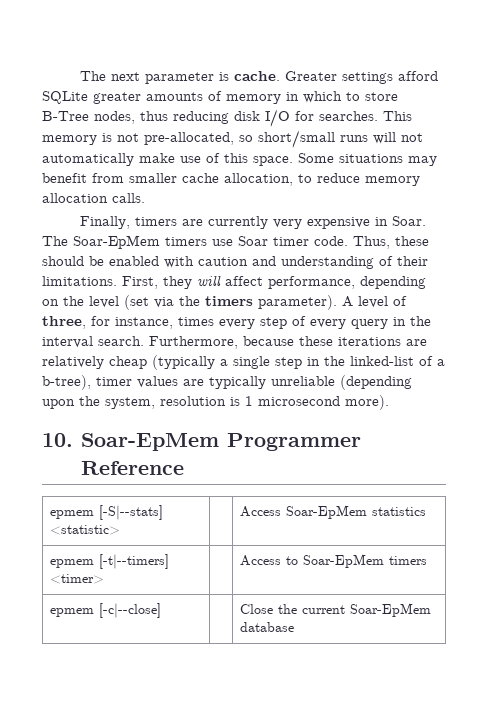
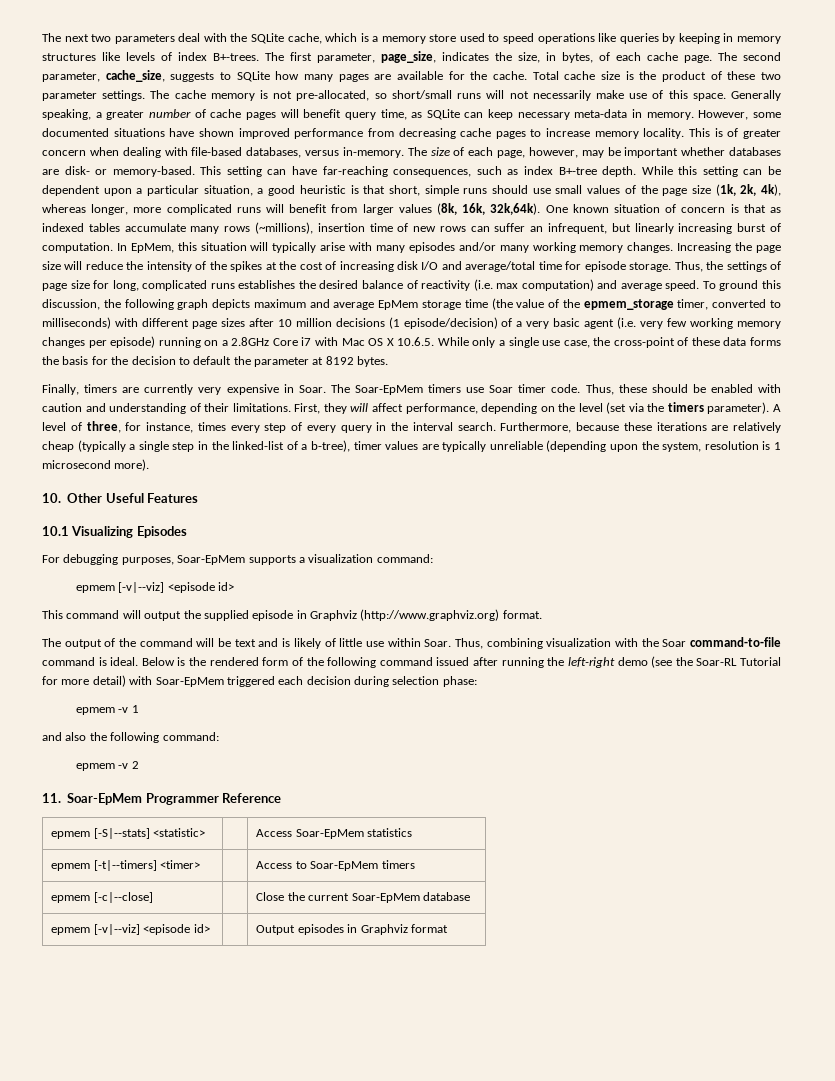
[145,71,439,84] [42,91,398,104] [42,109,412,127] parameter is cache. Greater settings afford SQLite greater amounts of memory in which to store B-Tree nodes, thus reducing disk I/O for searches. This -> [91,33,782,44] [42,51,781,63] [42,70,781,82] [42,90,206,101] two parameters deal with the SQLite cache, which is a memory store used to speed operations like queries by keeping in memory structures like levels of index B+-trees. The first parameter, page_size, indicates the size, in bytes, of each cache page. The second parameter, cache_size, suggests to SQLite how many pages are available for the cache. Total cache size is the product of these two parameter settings. The cache
[42,153,134,166] automatically -> [532,90,591,101] necessarily
[298,153,437,166] [42,173,420,186] [42,193,145,203] Some situations may benefit from smaller cache allocation, to reduce memory allocation calls. -> [731,90,782,101] [42,109,781,120] [42,128,781,139] [42,147,782,158] [42,166,781,177] [42,184,781,196] [42,203,782,215] [42,222,781,234] [42,242,782,253] [42,261,782,272] [42,279,781,291] [42,298,782,310] [42,317,782,329] [42,336,781,348] [42,356,389,367] Generally speaking, a greater number of cache pages will benefit query time, as SQLite can keep necessary meta-data in memory. However, some documented situations have shown improved performance from decreasing cache pages to increase memory locality. This is of greater concern when dealing with file-based databases, versus in-memory. The size of each page, however, may be important whether databases are disk- or memory-based. This setting can have far-reaching consequences, such as index B+-tree depth. While this setting can be dependent upon a particular situation, a good heuristic is that short, simple runs should use small values of the page size (1k, 2k, 4k), whereas longer, more complicated runs will benefit from larger values (8k, 16k, 32k,64k). One known situation of concern is that as indexed tables accumulate many rows (~millions), insertion time of new rows can suffer an infrequent, but linearly increasing burst of computation. In EpMem, this situation will typically arise with many episodes and/or many working memory changes. Increasing the page size will reduce the intensity of the spikes at the cost of increasing disk I/O and average/total time for episode storage. Thus, the settings of page size for long, complicated runs establishes the desired balance of reactivity (i.e. max computation) and average speed. To ground this discussion, the following graph depicts maximum and average EpMem storage time (the value of the epmem_storage timer, converted to milliseconds) with different page sizes after 10 million decisions (1 episode/decision) of a very basic agent (i.e. very few working memory changes per episode) running on a 2.8GHz Core i7 with Mac OS X 10.6.5. While only a single use case, the cross-point of these data forms the basis for the decision to default the parameter at 8192 bytes.
(73, 440) none -> [67,493,199,503] [42,526,187,538] [42,554,433,565] [76,582,235,593] [42,609,542,621] [42,637,781,649] [42,656,781,668] [42,675,477,687] [76,705,139,715] [42,732,219,743] [76,761,139,771] [42,793,61,803] Other Useful Features // 10.1 Visualizing Episodes // For debugging purposes, Soar-EpMem supports a visualization command: // epmem [-v|--viz] <episode id> // This command will output the supplied episode in Graphviz (http://www.graphviz.org) format. // The output of the command will be text and is likely of little use within Soar. Thus, combining visualization with the Soar command-to-file command is ideal. Below is the rendered form of the following command issued after running the left-right demo (see the Soar-RL Tutorial for more detail) with Soar-EpMem triggered each decision during selection phase: // epmem -v 1 // and also the following command: // epmem -v 2 // 11.
(294, 627) none -> [51,924,210,935] [256,924,448,935] // epmem [-v|--viz] <episode id> | | Output episodes in Graphviz format

